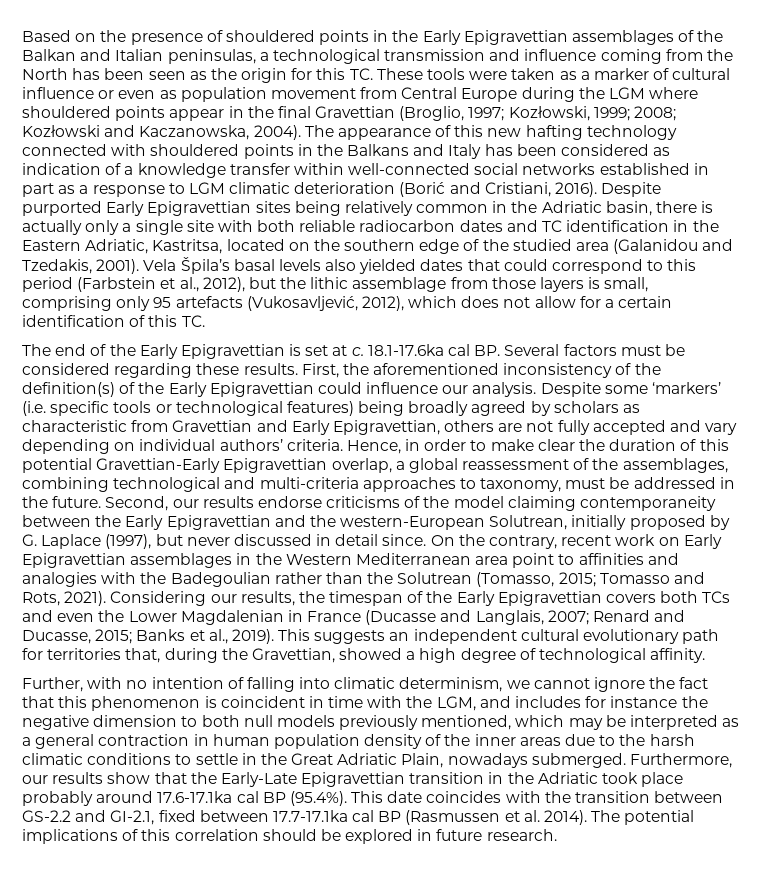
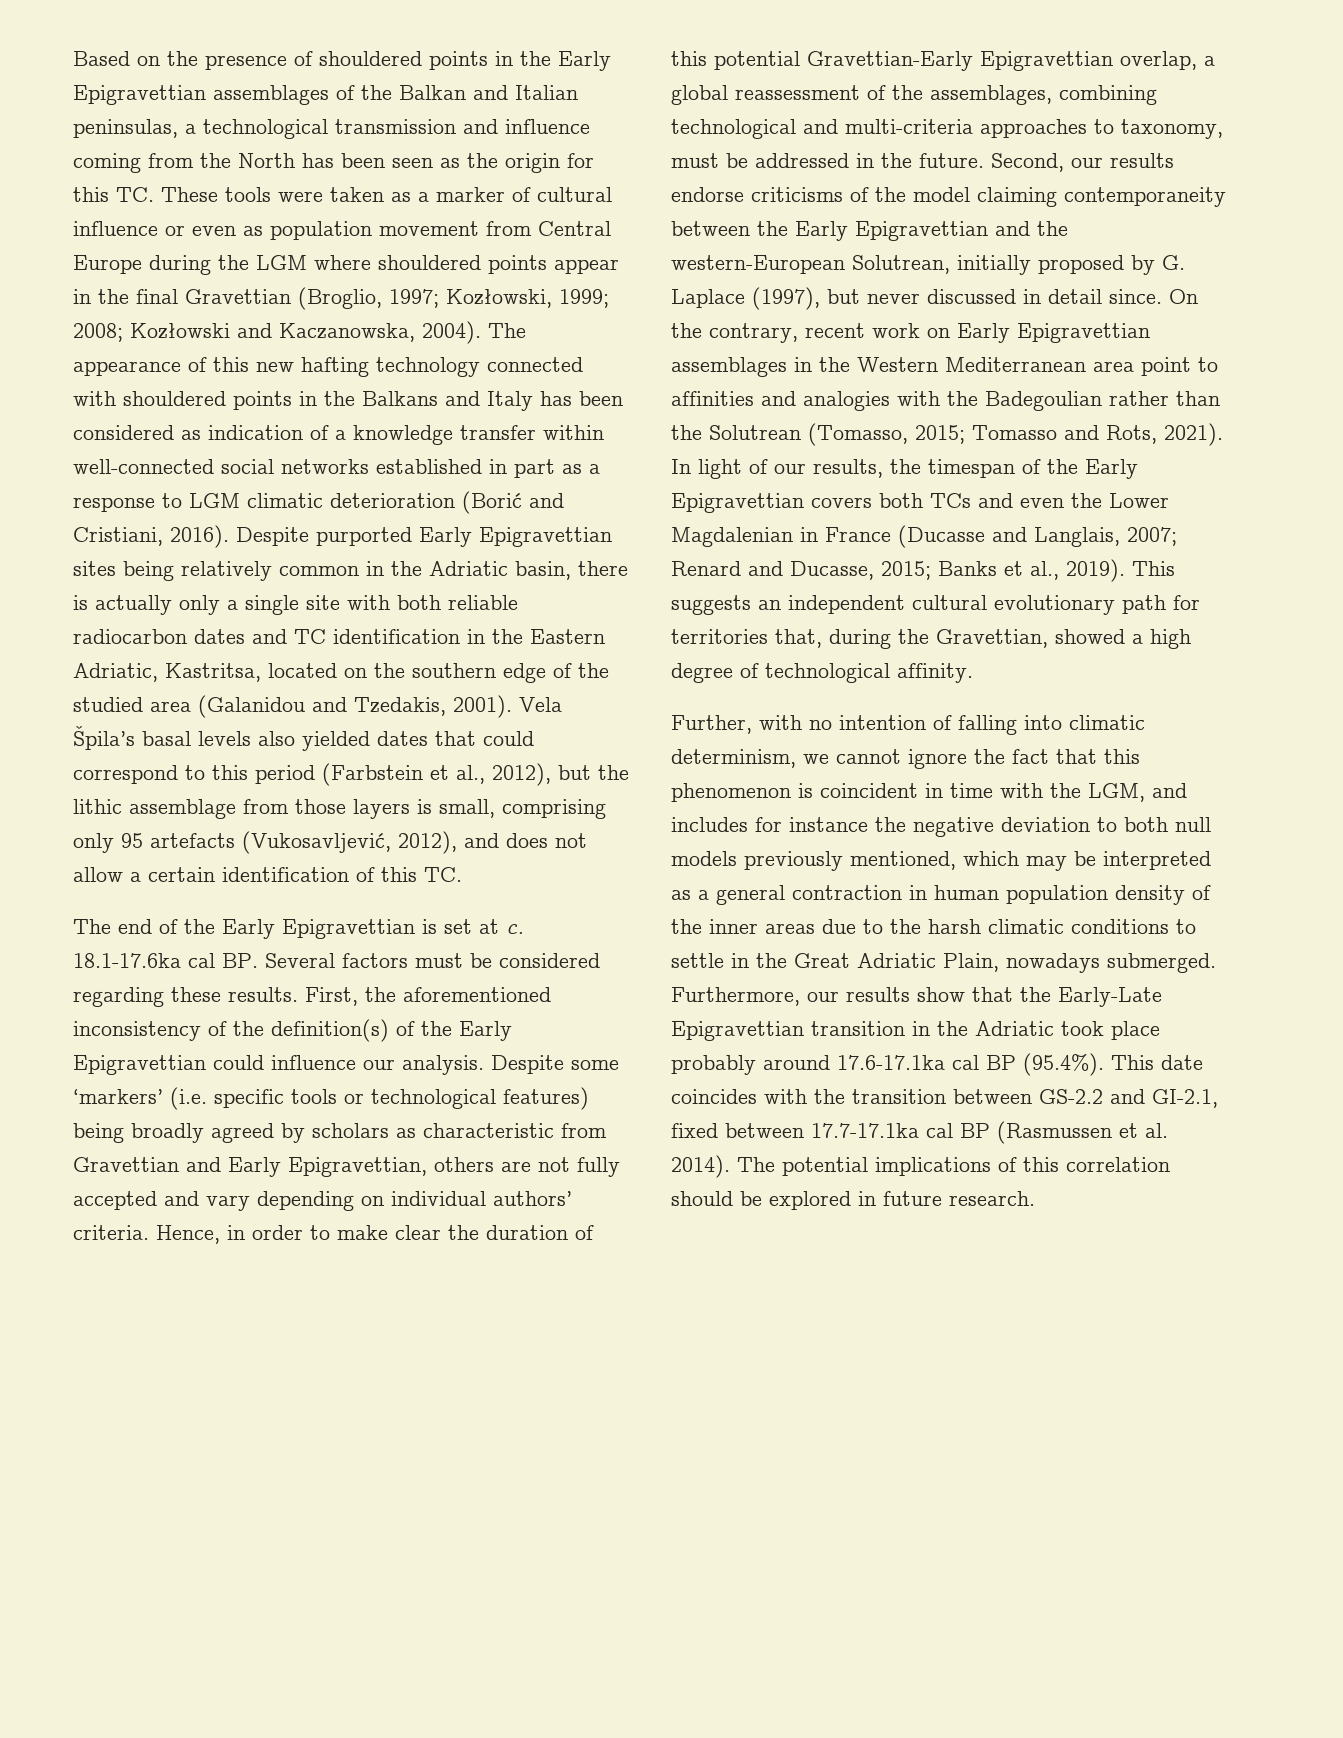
[408,296,458,308] which -> [464,833,499,848] and
[579,296,601,308] for -> (123, 874) none
[110,591,207,606] Considering -> [671,459,768,479] In light of
[93,715,178,727] dimension -> [1001,817,1090,832] deviation

